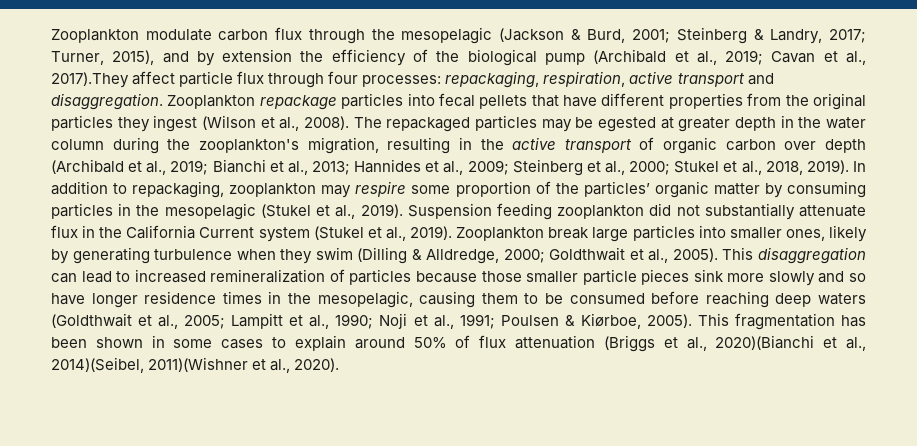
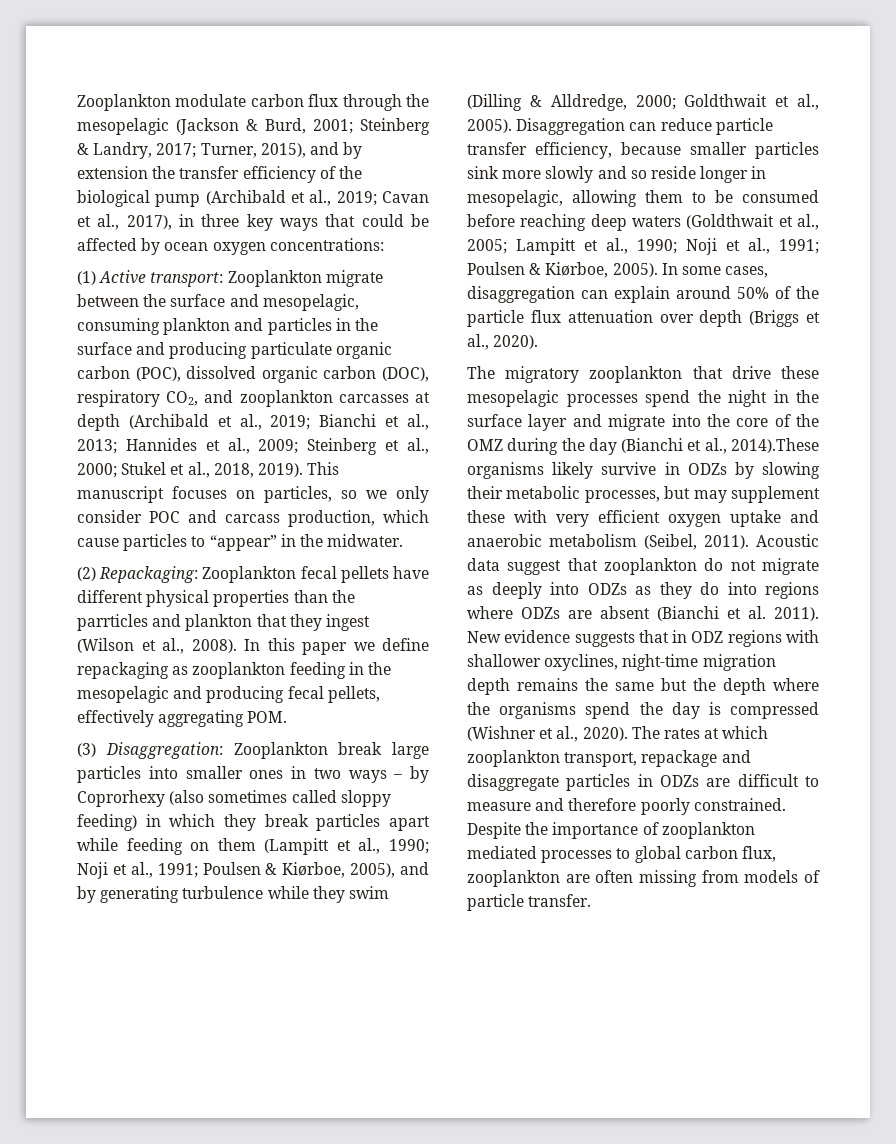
(324, 56) none -> [179,166,240,179] transfer
[51,71,774,88] [51,93,866,110] [51,115,866,132] [51,137,817,154] 2017).They affect particle flux through four processes: repackaging, respiration, active transport and disaggregation. Zooplankton repackage particles into fecal pellets that have different properties from the original particles they ingest (Wilson et al., 2008). The repackaged particles may be egested at greater depth in the water column during the zooplankton's migration, resulting in the active transport of organic carbon over -> [126,214,429,231] [77,238,384,255] [77,270,383,287] [77,294,359,311] [77,318,378,335] [77,342,392,359] [77,366,429,383] [77,390,430,407] 2017), in three key ways that could be affected by ocean oxygen concentrations: // (1) Active transport: Zooplankton migrate between the surface and mesopelagic, consuming plankton and particles in the surface and producing particulate organic carbon (POC), dissolved organic carbon (DOC), respiratory CO2, and zooplankton carcasses at
[852,161,866,172] [51,181,866,198] [51,203,866,220] [51,225,453,242] In addition to repackaging, zooplankton may respire some proportion of the particles’ organic matter by consuming particles in the mesopelagic (Stukel et al., 2019). Suspension feeding zooplankton did not substantially attenuate flux in the California Current system (Stukel et al., 2019). -> [307,462,340,475] [77,486,429,503] [77,510,429,527] [77,534,404,551] [77,566,429,583] [77,590,355,607] [77,614,370,631] [77,638,429,655] [77,662,391,679] [77,686,380,703] [77,710,288,727] [77,742,223,759] This manuscript focuses on particles, so we only consider POC and carcass production, which cause particles to “appear” in the midwater. // (2) Repackaging: Zooplankton fecal pellets have different physical properties than the parrticles and plankton that they ingest (Wilson et al., 2008). In this paper we define repackaging as zooplankton feeding in the mesopelagic and producing fecal pellets, effectively aggregating POM. // (3) Disaggregation:
[785,225,868,242] ones, likely -> [249,766,429,783] [77,790,391,807] [77,814,430,831] [77,838,429,855] [77,862,429,879] ones in two ways – by Coprorhexy (also sometimes called sloppy feeding) in which they break particles apart while feeding on them (Lampitt et al., 1990; Noji et al., 1991; Poulsen & Kiørboe, 2005), and
[236,249,276,260] when -> [267,886,309,899] while
[722,247,866,264] [51,269,690,285] This disaggregation can lead to increased remineralization of particles because those smaller particle pieces -> [516,118,773,135] [467,142,819,159] Disaggregation can reduce particle transfer efficiency, because smaller particles
[51,291,476,308] have longer residence times in the mesopelagic, causing -> [650,166,767,183] [467,190,637,207] reside longer in mesopelagic, allowing
[697,313,866,330] [51,335,867,352] [51,357,340,373] This fragmentation has been shown in some cases to explain around 50% of flux attenuation (Briggs et al., 2020)(Bianchi et al., 2014)(Seibel, 2011)(Wishner et al., 2020). -> [661,263,769,278] [467,286,819,303] [467,310,820,327] [467,334,539,350] [467,366,819,383] [467,390,819,407] [467,414,819,431] [467,438,819,455] [467,462,820,479] [467,486,820,503] [467,510,819,527] [467,534,819,550] [467,558,819,575] [467,582,819,599] [467,606,819,621] [467,630,819,647] [467,654,776,671] [467,678,819,695] [467,702,819,719] [467,726,769,742] [467,750,751,767] [467,774,819,791] [467,798,786,815] [467,822,755,839] [467,846,776,863] [467,870,820,887] [467,894,592,911] In some cases, disaggregation can explain around 50% of the particle flux attenuation over depth (Briggs et al., 2020). // The migratory zooplankton that drive these mesopelagic processes spend the night in the surface layer and migrate into the core of the OMZ during the day (Bianchi et al., 2014).These organisms likely survive in ODZs by slowing their metabolic processes, but may supplement these with very efficient oxygen uptake and anaerobic metabolism (Seibel, 2011). Acoustic data suggest that zooplankton do not migrate as deeply into ODZs as they do into regions where ODZs are absent (Bianchi et al. 2011). New evidence suggests that in ODZ regions with shallower oxyclines, night-time migration depth remains the same but the depth where the organisms spend the day is compressed (Wishner et al., 2020). The rates at which zooplankton transport, repackage and disaggregate particles in ODZs are difficult to measure and therefore poorly constrained. Despite the importance of zooplankton mediated processes to global carbon flux, zooplankton are often missing from models of particle transfer.

